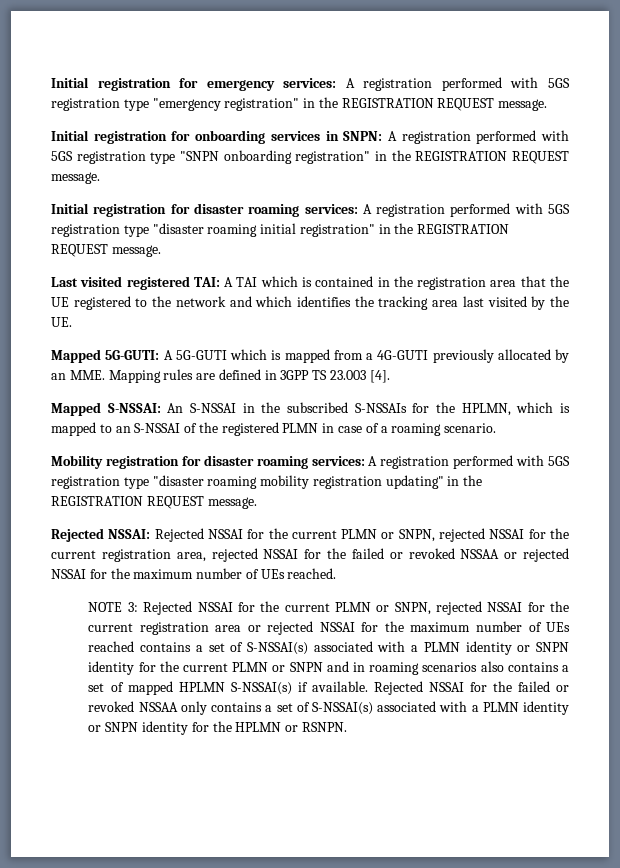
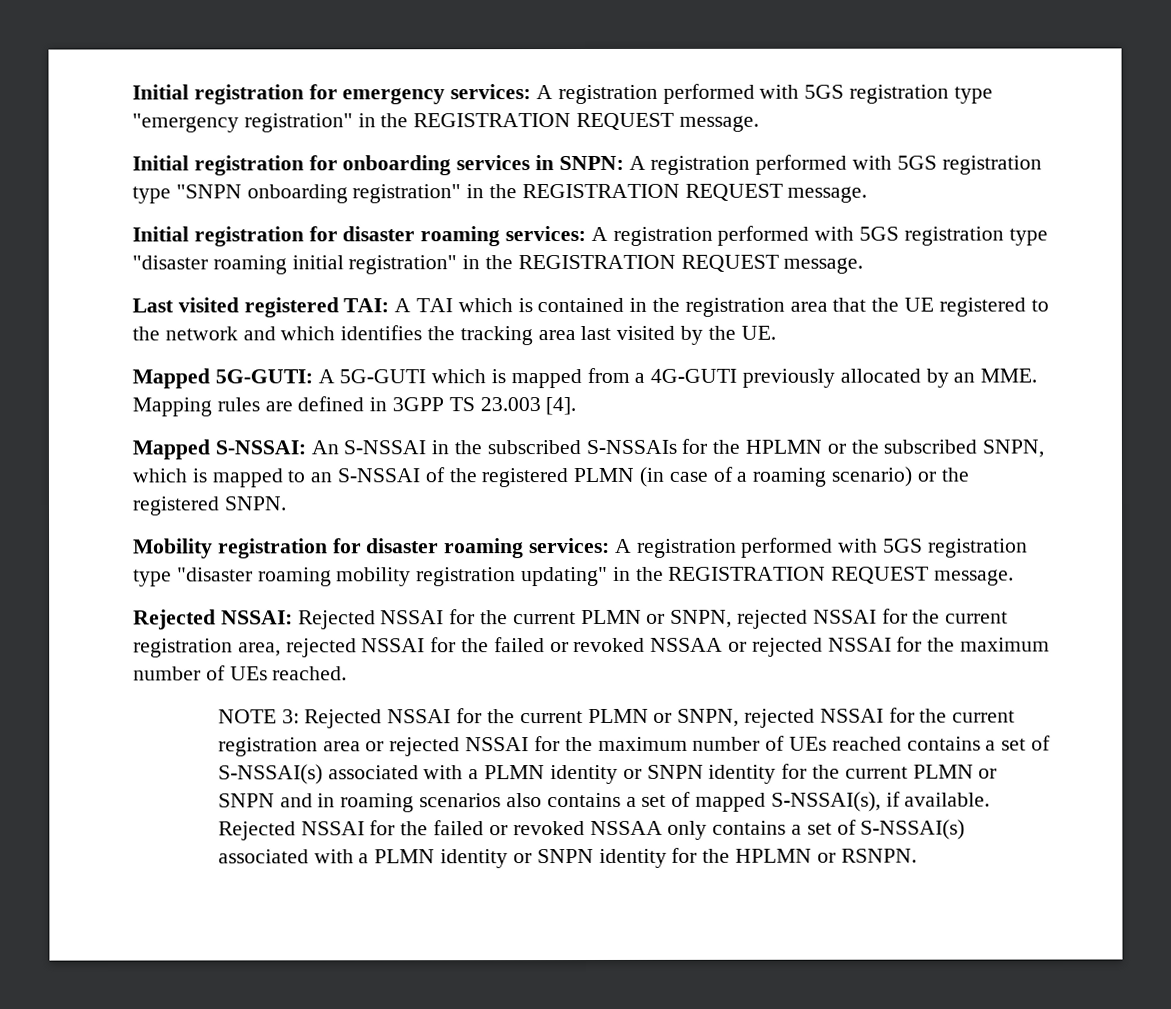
[461,403,511,416] HPLMN, -> [745,439,1045,458] HPLMN or the subscribed SNPN,
[322,423,335,433] in -> [639,466,665,487] (in
[444,423,497,433] scenario. -> [831,466,969,487] [132,496,287,516] scenario) or the registered SNPN.
[178,682,292,695] HPLMN S-NSSAI(s) -> [770,791,881,812] S-NSSAI(s),

